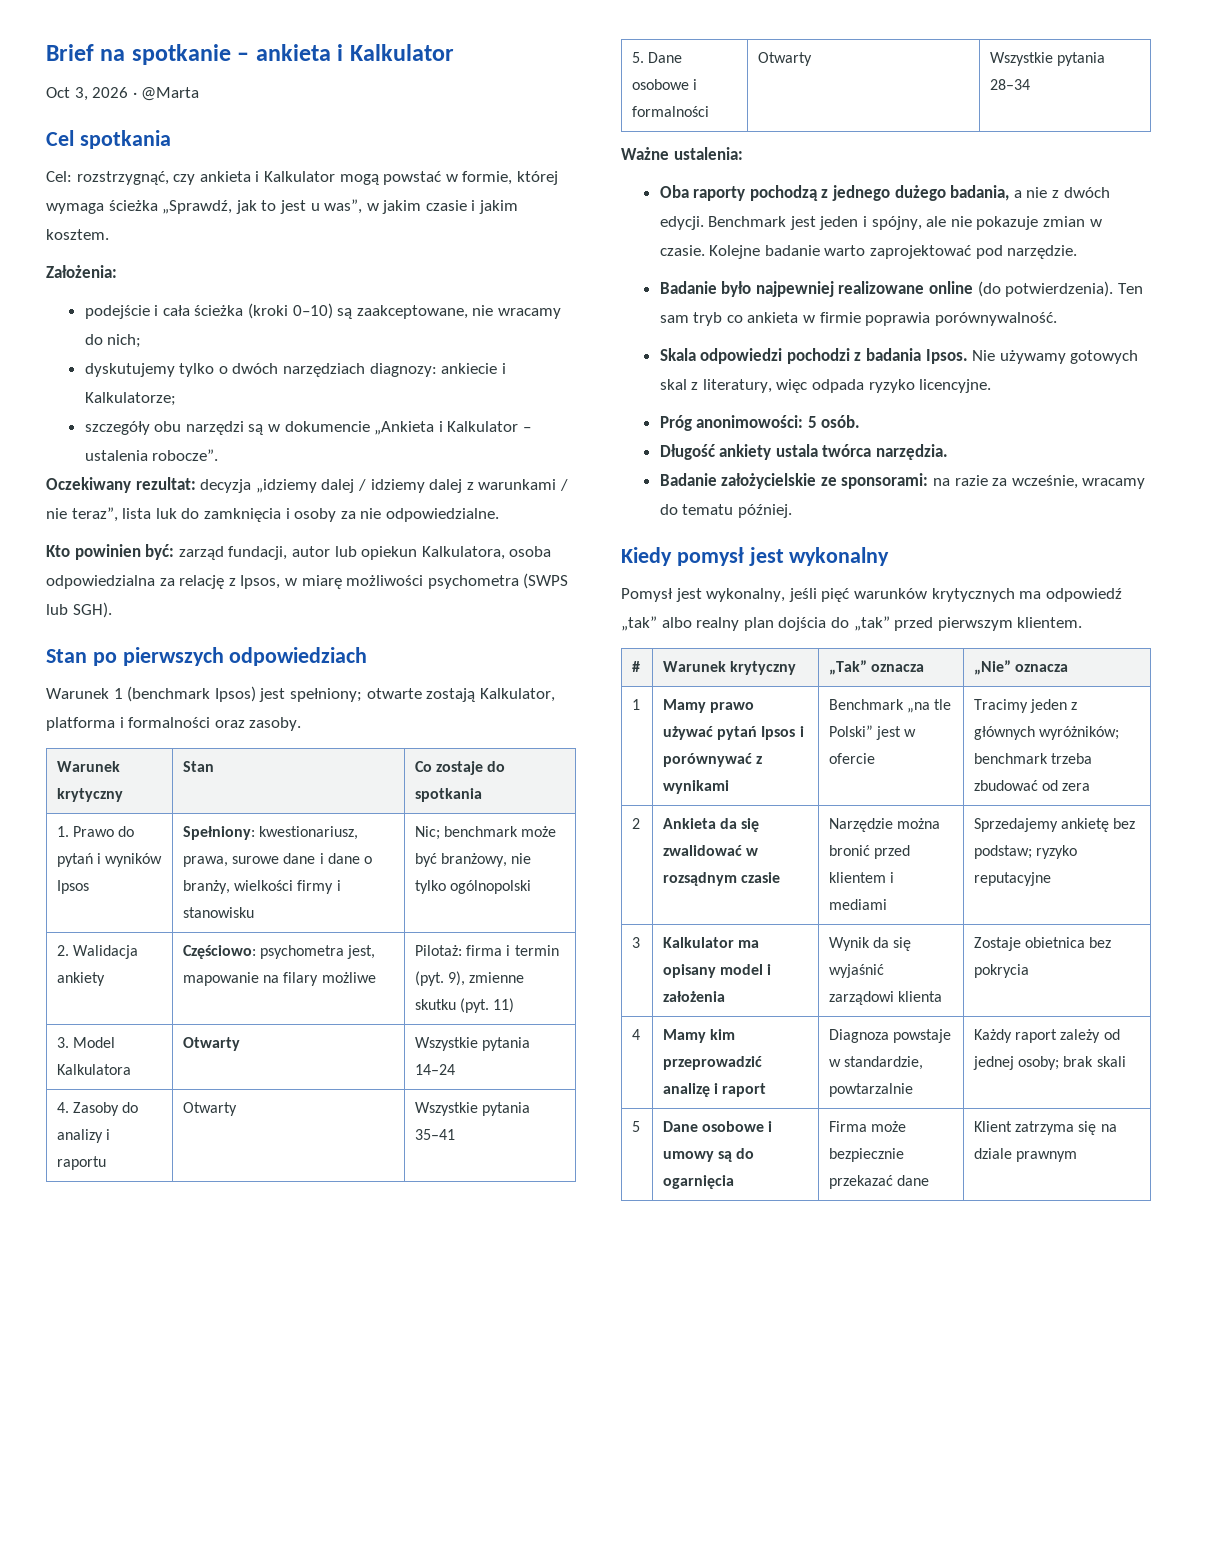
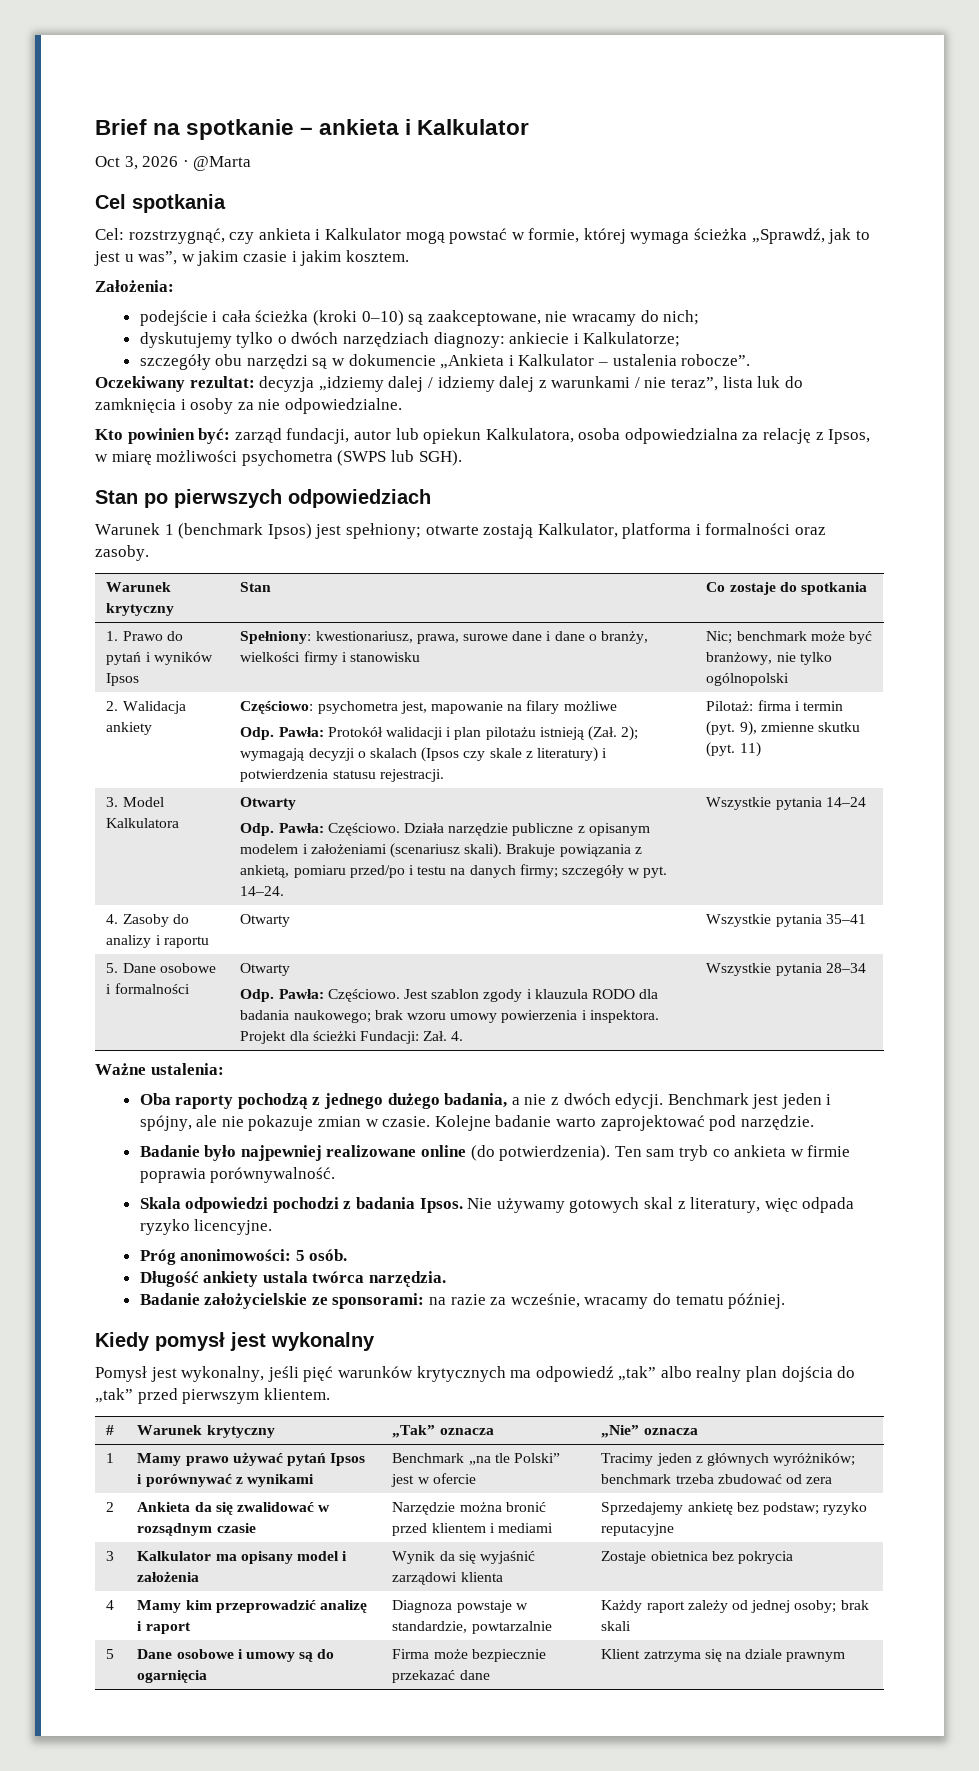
(376, 977) none -> [240,726,639,741] [240,747,608,762] [240,769,444,782] // Odp. Pawła: Protokół walidacji i plan pilotażu istnieją (Zał. 2); wymagają decyzji o skalach (Ipsos czy skale z literatury) i potwierdzenia statusu rejestracji.
(241, 1044) none -> [240,823,650,836] [240,843,642,858] [240,864,668,878] [240,886,285,896] // Odp. Pawła: Częściowo. Działa narzędzie publiczne z opisanym modelem i założeniami (scenariusz skali). Brakuje powiązania z ankietą, pomiaru przed/po i testu na danych firmy; szczegóły w pyt. 14–24.
(813, 59) none -> [240,989,659,1002] [240,1010,659,1023] [240,1031,464,1044] // Odp. Pawła: Częściowo. Jest szablon zgody i klauzula RODO dla badania naukowego; brak wzoru umowy powierzenia i inspektora. Projekt dla ścieżki Fundacji: Zał. 4.

